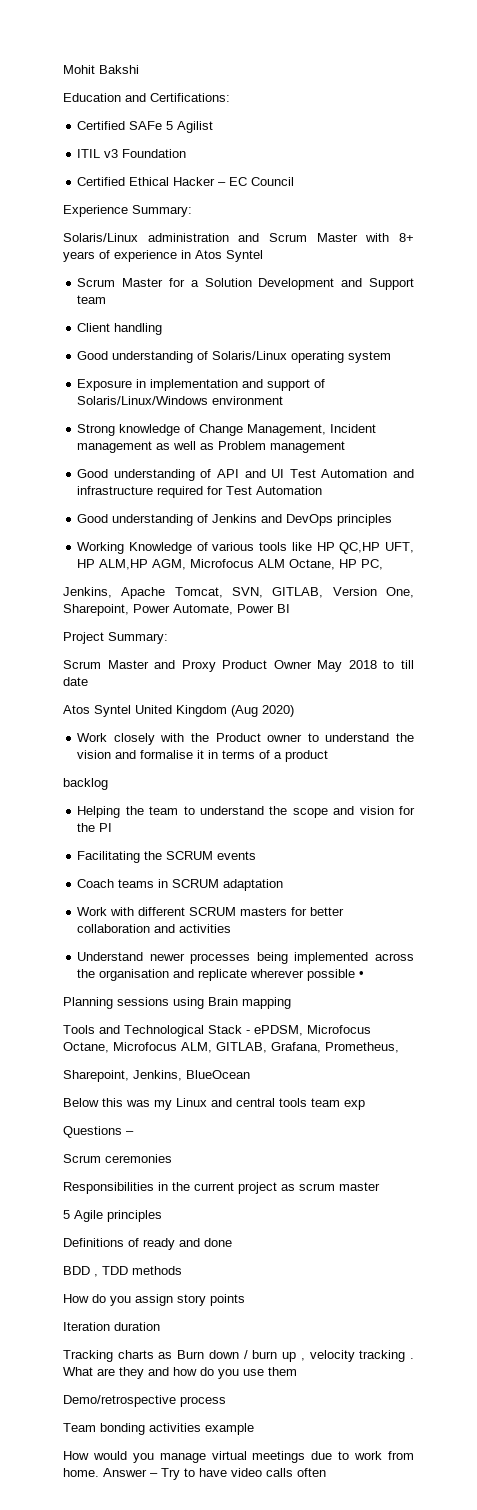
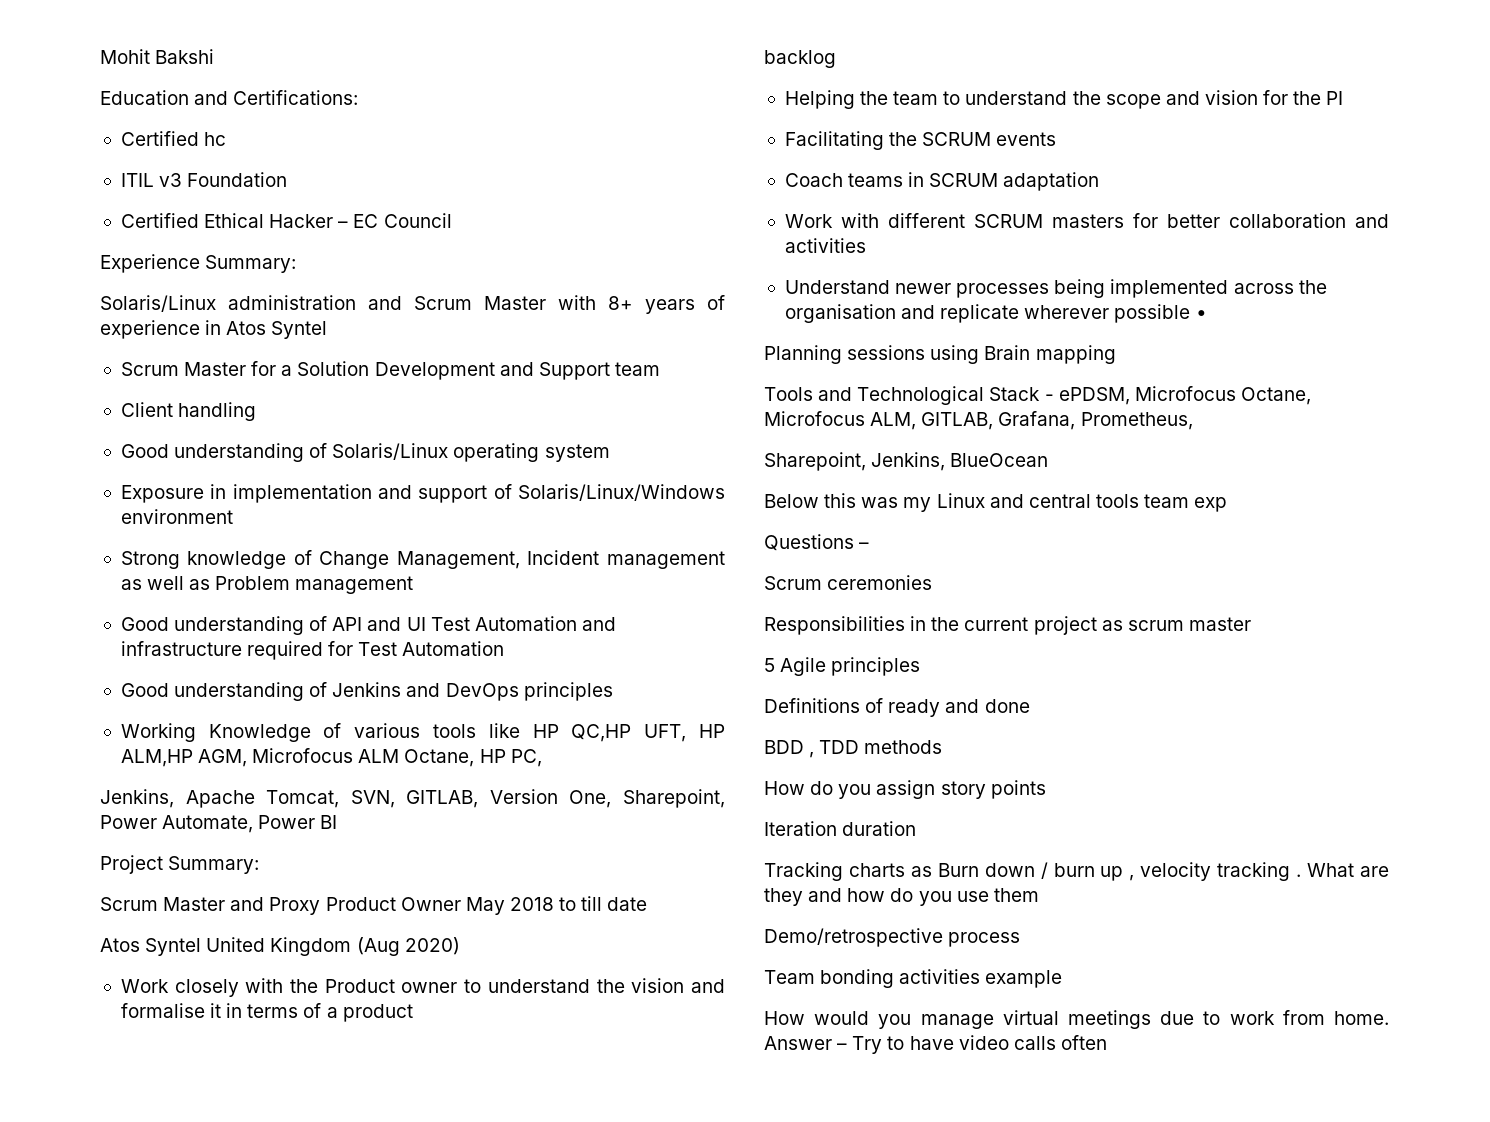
[129,121,214,133] SAFe 5 Agilist -> [204,132,227,146] hc

